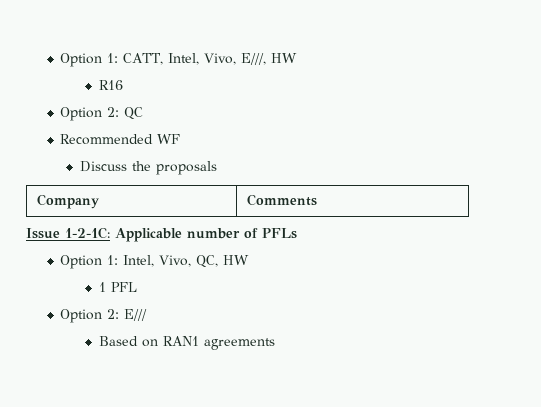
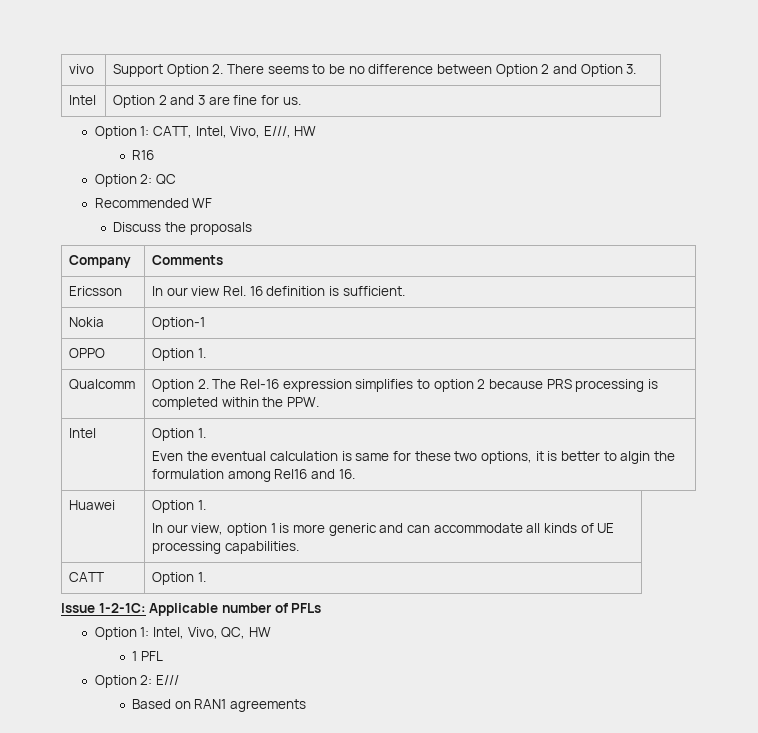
(60, 60) none -> [69,64,95,74] [113,64,637,77] [69,95,97,105] [113,95,301,108] vivo | Support Option 2. There seems to be no difference between Option 2 and Option 3. // Intel | Option 2 and 3 are fine for us. //
(317, 200) none -> [69,286,123,296] [152,286,405,296] [69,317,105,327] [152,317,206,330] [69,348,106,358] [152,348,206,361] [69,379,136,390] [152,379,658,392] [152,397,320,410] [69,428,97,438] [152,428,206,441] [152,451,675,464] [152,469,355,482] [69,500,116,510] [152,500,206,513] [152,523,615,536] [152,541,299,554] [69,572,105,582] [152,572,206,585] // Ericsson | In our view Rel. 16 definition is sufficient. // Nokia | Option-1 // OPPO | Option 1. // Qualcomm | Option 2. The Rel-16 expression simplifies to option 2 because PRS processing is completed within the PPW. // Intel | Option 1. // Even the eventual calculation is same for these two options, it is better to algin the formulation among Rel16 and 16. // Huawei | Option 1. // In our view, option 1 is more generic and can accommodate all kinds of UE processing capabilities. // CATT | Option 1.

